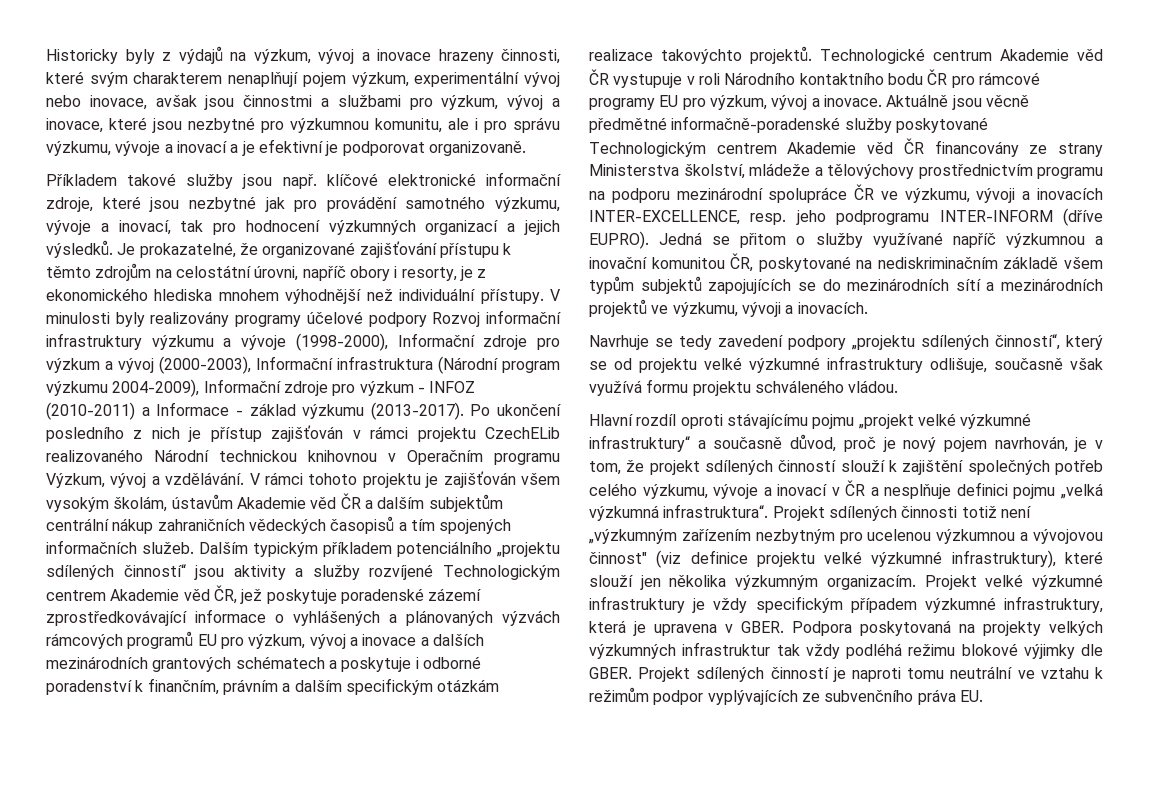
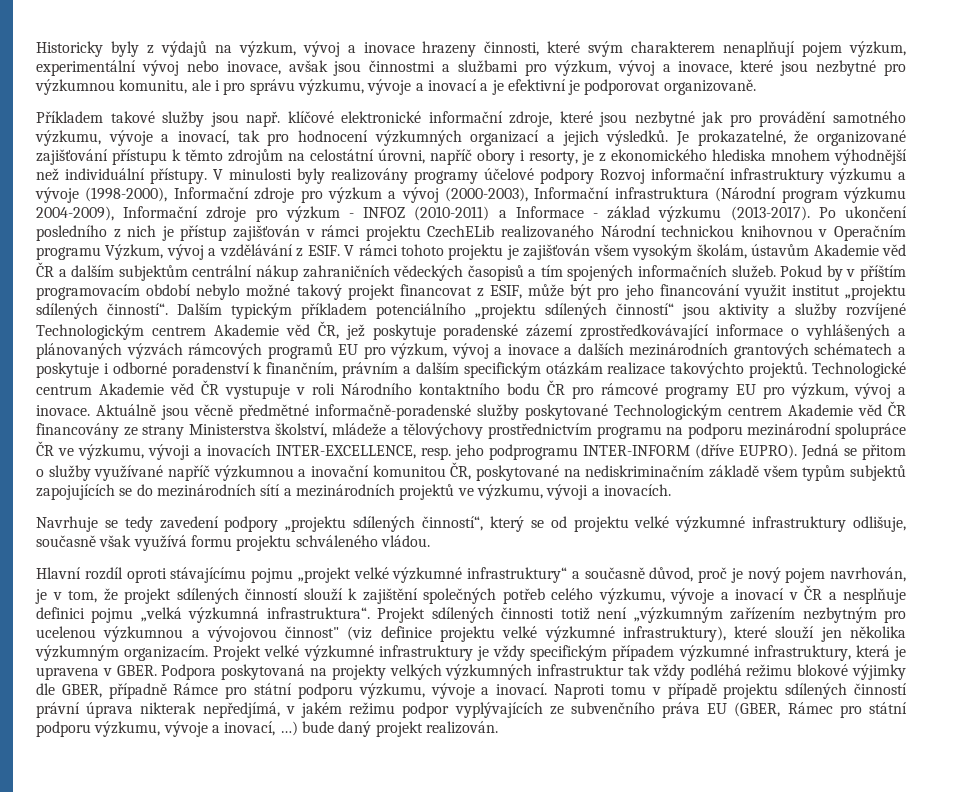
[165,472,245,485] vzdělávání. -> [219,244,340,257] vzdělávání z ESIF.
(194, 548) none -> [780,265,907,281] [36,284,906,300] [36,303,168,319] Pokud by v příštím programovacím období nebylo možné takový projekt financovat z ESIF, může být pro jeho financování využit institut „projektu sdílených činností“.
[589,666,1103,682] [589,687,649,702] GBER. Projekt sdílených činností je naproti tomu neutrální ve vztahu k režimům -> [61,683,908,699] [36,702,396,718] GBER, případně Rámce pro státní podporu výzkumu, vývoje a inovací. Naproti tomu v případě projektu sdílených činností právní úprava nikterak nepředjímá, v jakém režimu
[959,690,983,702] EU. -> [707,702,907,718] [36,721,498,737] EU (GBER, Rámec pro státní podporu výzkumu, vývoje a inovací, …) bude daný projekt realizován.

